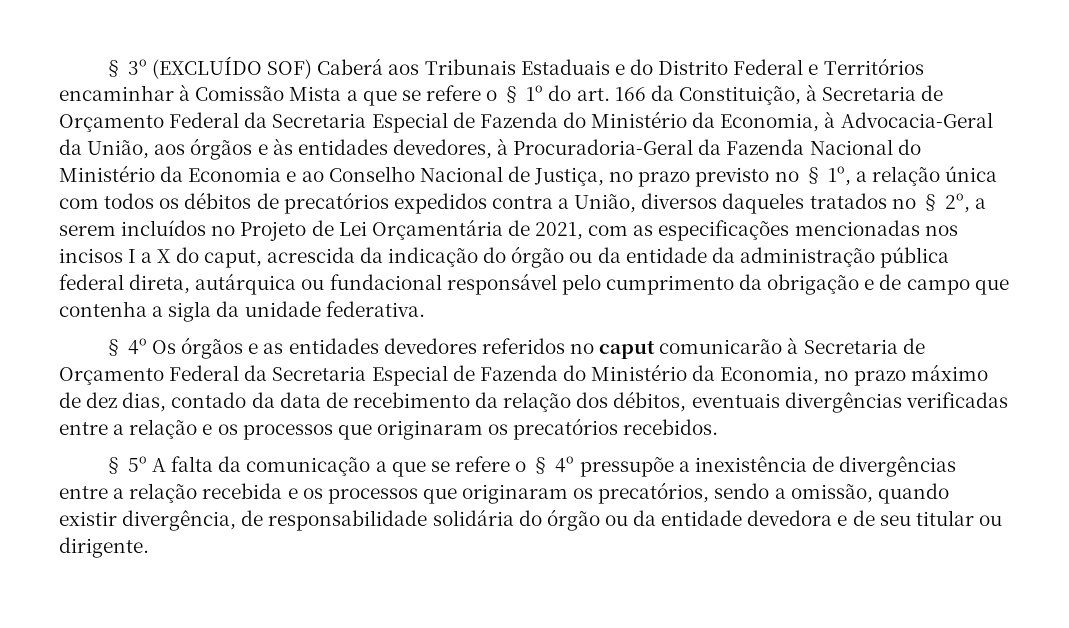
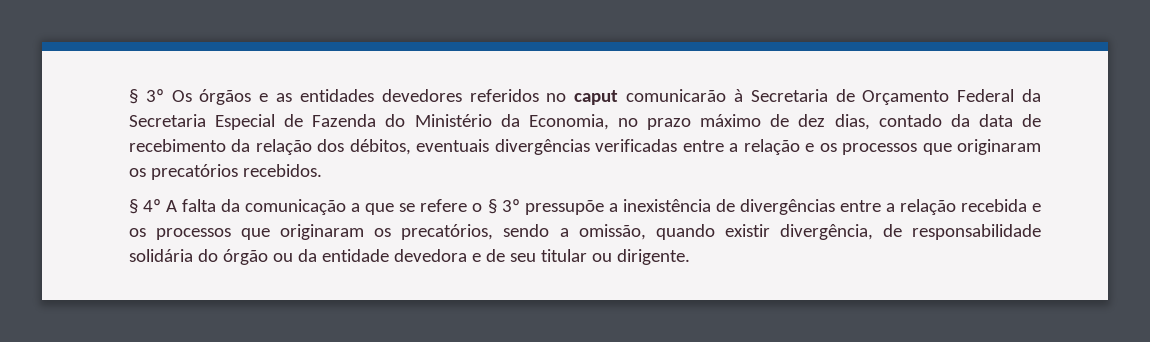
[103,56,924,79] [59,84,944,106] [59,111,993,133] [59,138,921,160] [59,165,998,187] [59,192,987,214] [59,219,958,241] [59,246,950,268] [59,273,1009,295] [59,301,425,322] [103,338,147,356] § 3º (EXCLUÍDO SOF) Caberá aos Tribunais Estaduais e do Distrito Federal e Territórios encaminhar à Comissão Mista a que se refere o § 1º do art. 166 da Constituição, à Secretaria de Orçamento Federal da Secretaria Especial de Fazenda do Ministério da Economia, à Advocacia-Geral da União, aos órgãos e às entidades devedores, à Procuradoria-Geral da Fazenda Nacional do Ministério da Economia e ao Conselho Nacional de Justiça, no prazo previsto no § 1º, a relação única com todos os débitos de precatórios expedidos contra a União, diversos daqueles tratados no § 2º, a serem incluídos no Projeto de Lei Orçamentária de 2021, com as especificações mencionadas nos incisos I a X do caput, acrescida da indicação do órgão ou da entidade da administração pública federal direta, autárquica ou fundacional responsável pelo cumprimento da obrigação e de campo que contenha a sigla da unidade federativa. // § 4º -> [129,89,164,104] § 3º
[127,456,147,472] 5º -> [143,199,162,212] 4º
[555,456,575,473] 4º -> [501,199,520,212] 3º

